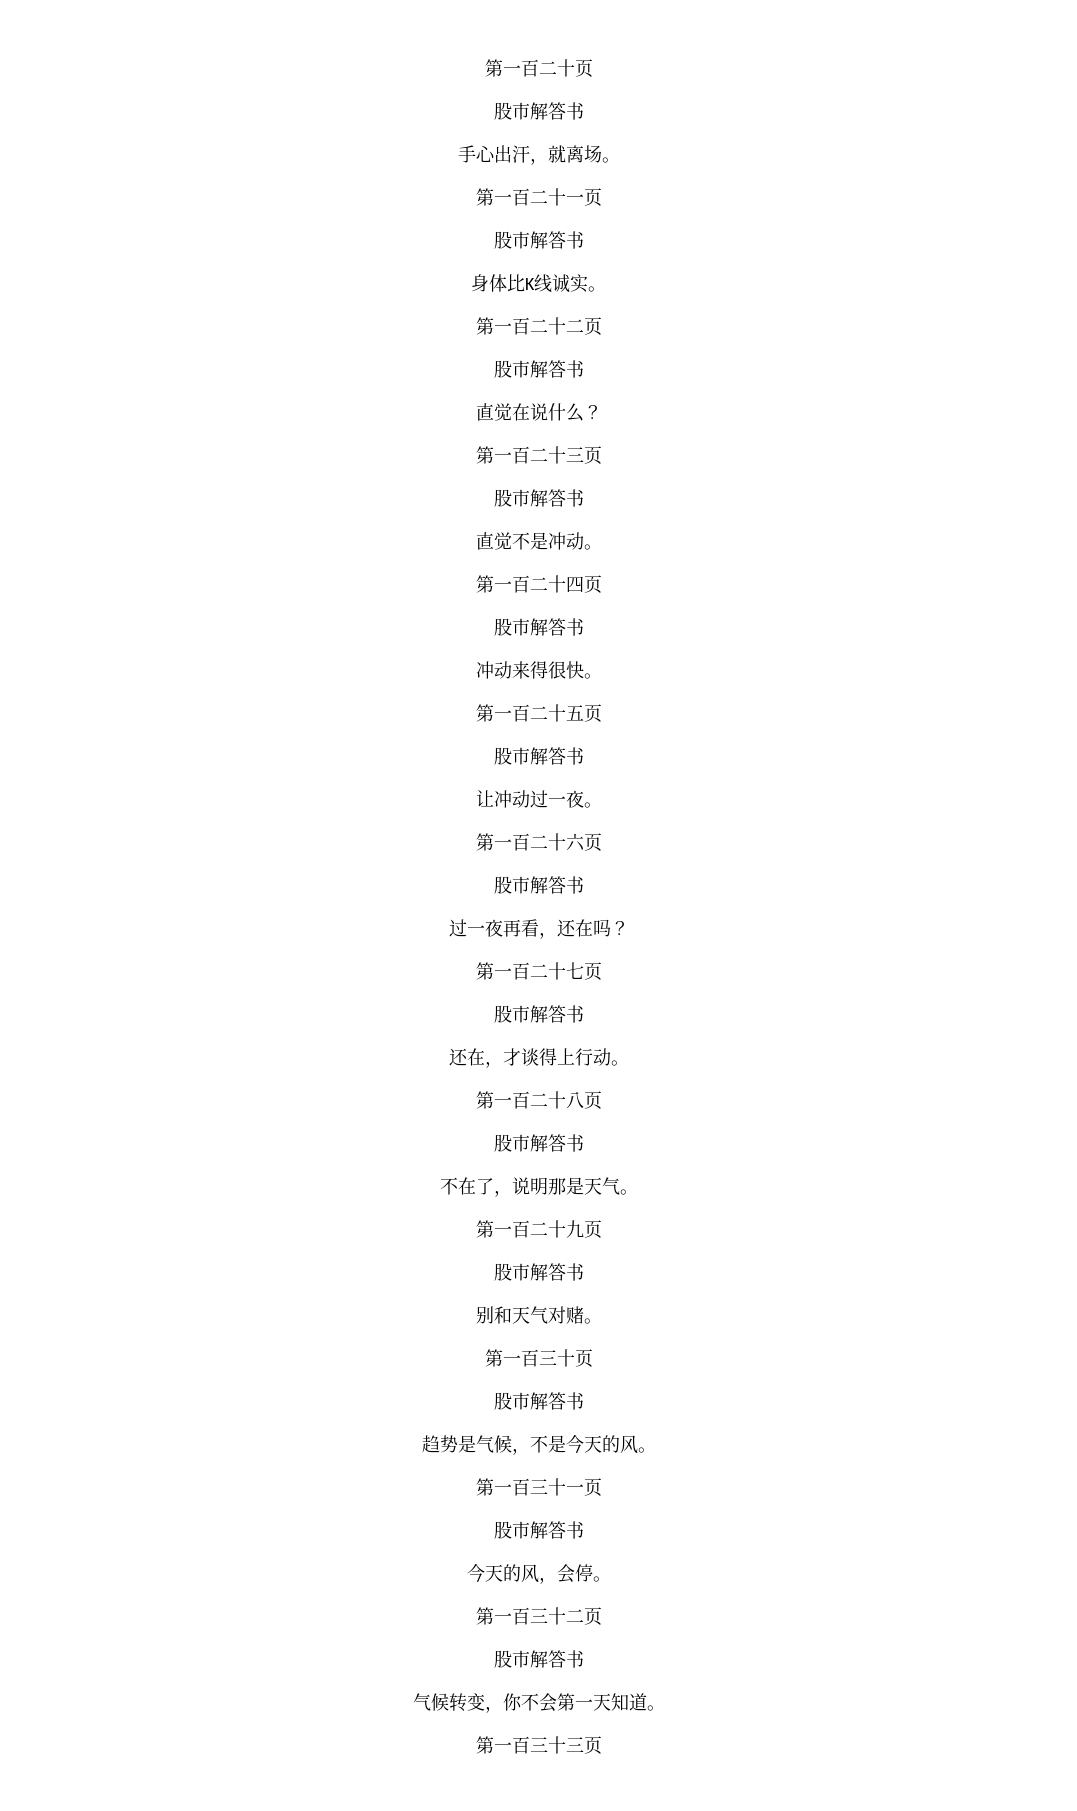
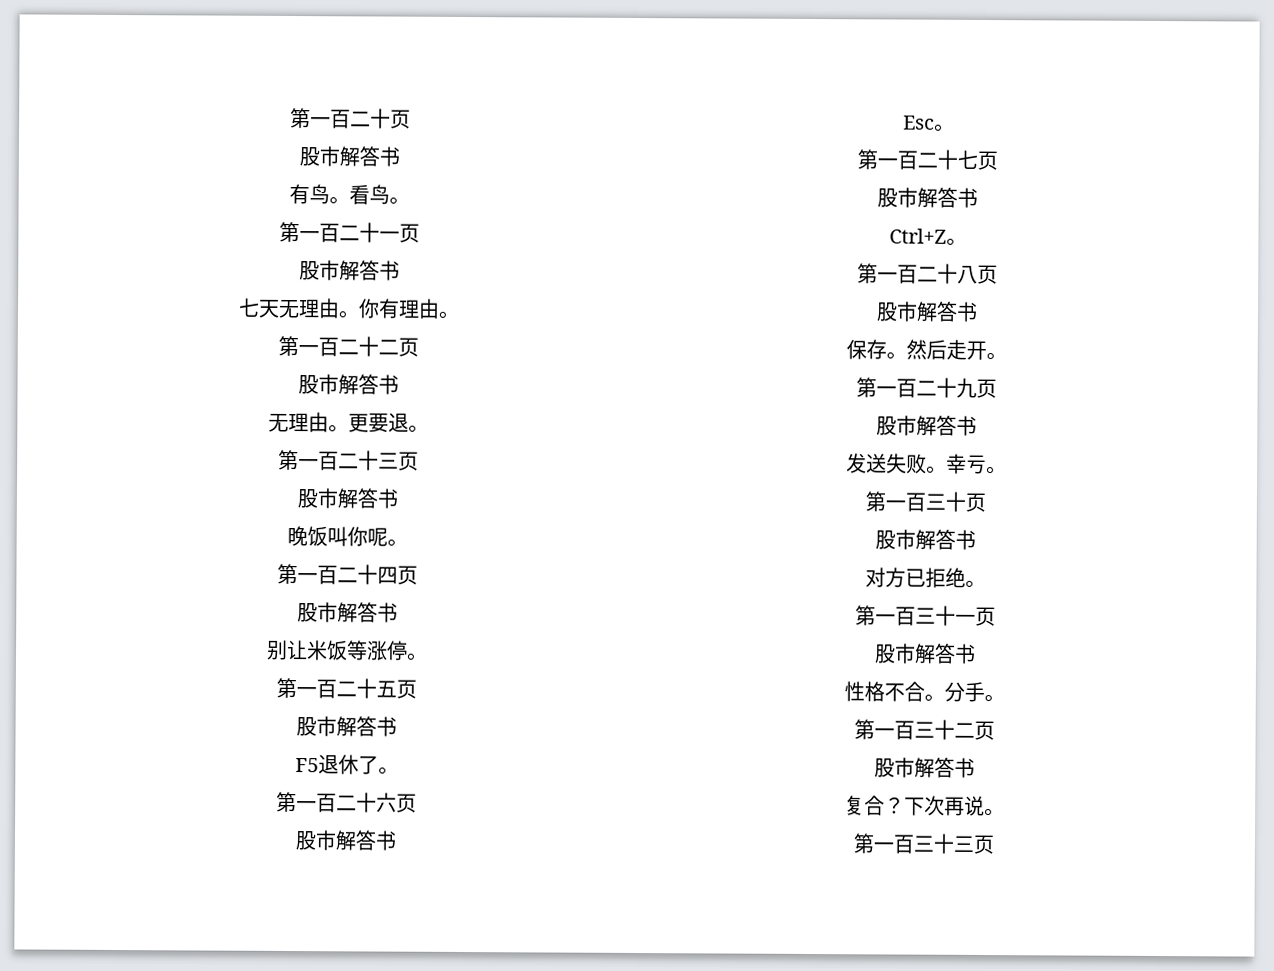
[457,145,602,165] 手心出汗，就离场 -> [289,183,390,205] 有鸟。看鸟
[471,274,588,293] 身体比K线诚实 -> [238,297,440,319] 七天无理由。你有理由
[475,403,602,422] 直觉在说什么？ -> [268,412,429,433] 无理由。更要退。
[475,532,584,550] 直觉不是冲动 -> [287,525,388,547] 晚饭叫你呢
[475,661,584,679] 冲动来得很快 -> [266,639,408,661] 别让米饭等涨停
[475,790,584,808] 让冲动过一夜 -> [294,754,379,775] F5退休了
[448,919,629,939] 过一夜再看，还在吗？ -> [902,115,955,132] Esc。
[448,1048,611,1068] 还在，才谈得上行动 -> [888,228,947,244] Ctrl+Z
[439,1177,620,1197] 不在了，说明那是天气 -> [846,339,987,361] 保存。然后走开
[475,1306,584,1324] 别和天气对赌 -> [846,453,987,475] 发送失败。幸亏
[421,1435,638,1455] 趋势是气候，不是今天的风 -> [865,567,966,588] 对方已拒绝
[466,1564,593,1584] 今天的风，会停 -> [844,681,985,703] 性格不合。分手
[412,1693,647,1713] 气候转变，你不会第一天知道 -> [844,795,985,817] 复合？下次再说

